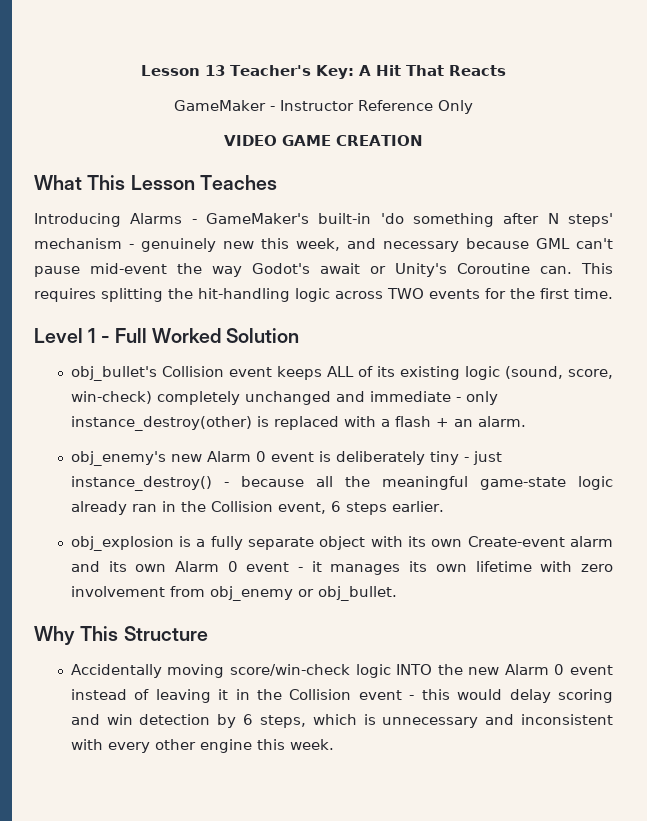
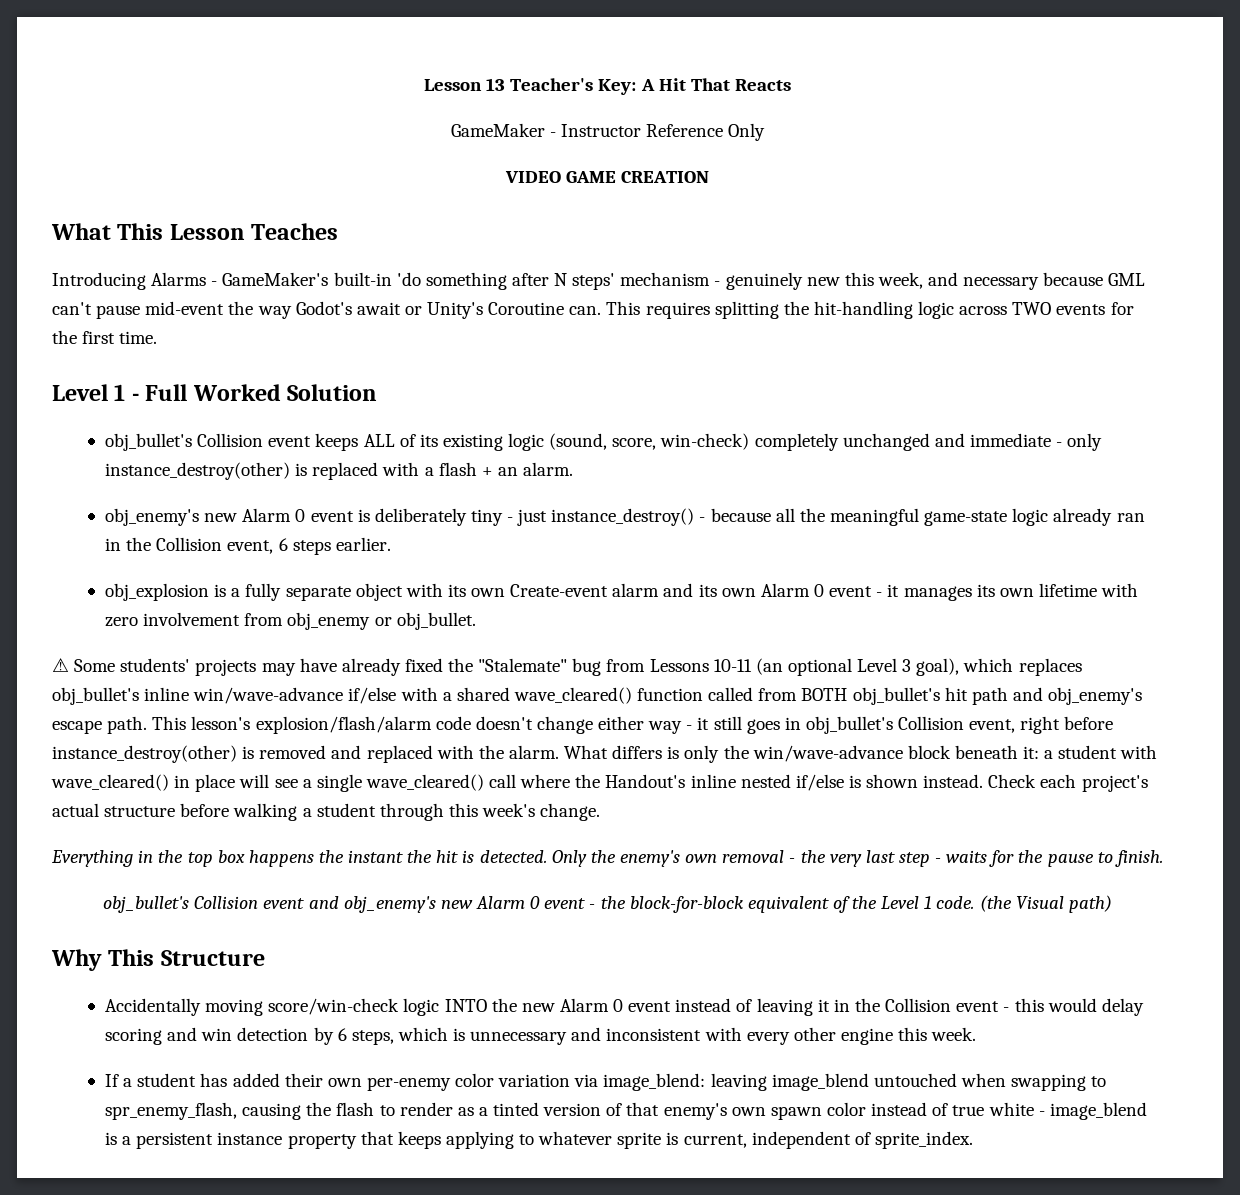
(397, 593) none -> [52,658,1082,676] [52,687,1143,705] [52,716,1114,734] [52,745,1158,763] [51,774,1148,792] [52,803,601,821] [51,850,1163,867] [103,895,1112,913] // ⚠ Some students' projects may have already fixed the "Stalemate" bug from Lessons 10-11 (an optional Level 3 goal), which replaces obj_bullet's inline win/wave-advance if/else with a shared wave_cleared() function called from BOTH obj_bullet's hit path and obj_enemy's escape path. This lesson's explosion/flash/alarm code doesn't change either way - it still goes in obj_bullet's Collision event, right before instance_destroy(other) is removed and replaced with the alarm. What differs is only the win/wave-advance block beneath it: a student with wave_cleared() in place will see a single wave_cleared() call where the Handout's inline nested if/else is shown instead. Check each project's actual structure before walking a student through this week's change. // Everything in the top box happens the instant the hit is detected. Only the enemy's own removal - the very last step - waits for the pause to finish. // obj_bullet's Collision event and obj_enemy's new Alarm 0 event - the block-for-block equivalent of the Level 1 code. (the Visual path)
(334, 744) none -> [105,1073,1107,1091] [105,1102,1147,1120] [105,1131,974,1149] // If a student has added their own per-enemy color variation via image_blend: leaving image_blend untouched when swapping to spr_enemy_flash, causing the flash to render as a tinted version of that enemy's own spawn color instead of true white - image_blend is a persistent instance property that keeps applying to whatever sprite is current, independent of sprite_index.

